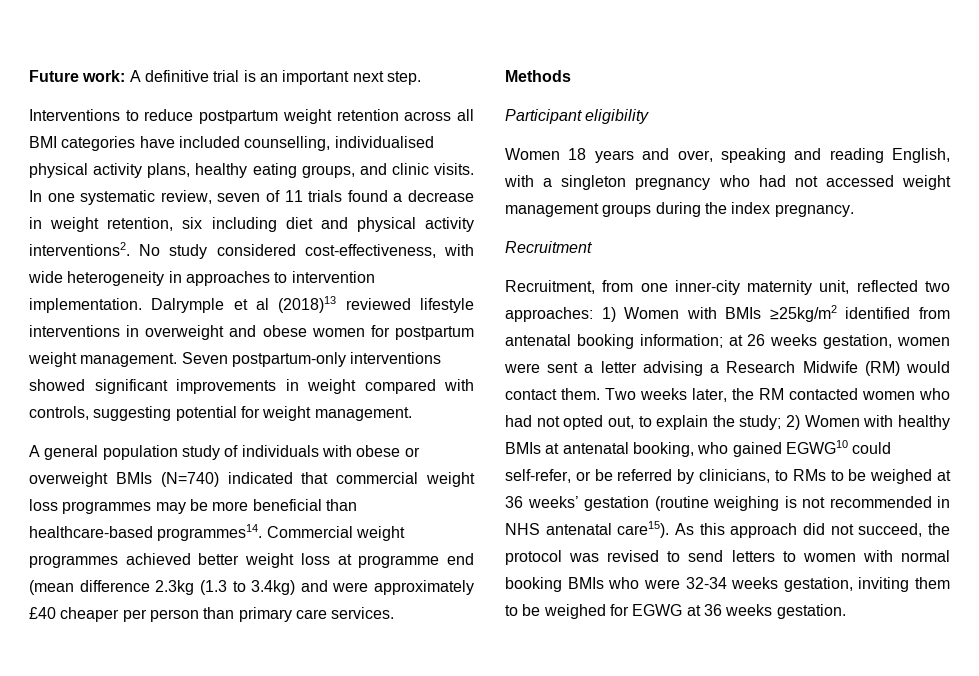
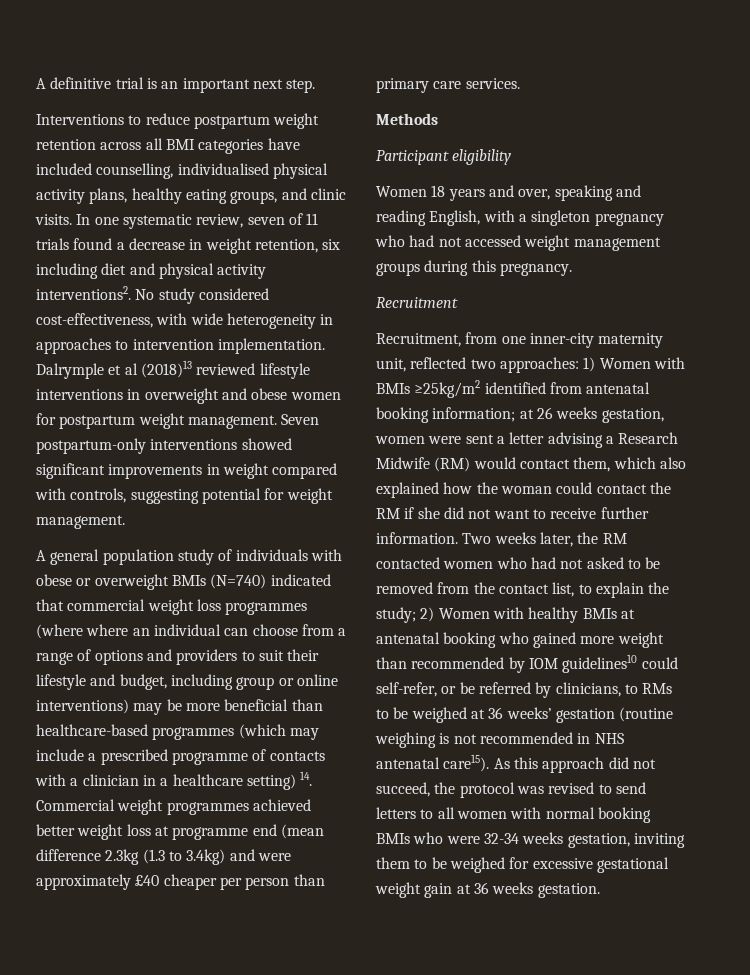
[29,70,126,82] Future work: -> (36, 83) none
(152, 507) none -> [36,624,347,639] [36,649,320,665] [36,674,338,690] [36,699,129,714] (where where an individual can choose from a range of options and providers to suit their lifestyle and budget, including group or online interventions)
[157,524,263,541] programmes14. -> [152,724,319,740] [36,749,325,765] [35,771,313,790] programmes (which may include a prescribed programme of contacts with a clinician in a healthcare setting) 14.
[704,202,771,214] the index -> [471,260,496,272] this
[561,388,600,400] them. -> [573,457,686,472] [376,482,671,498] [376,507,649,519] [376,532,458,544] them, which also explained how the woman could contact the RM if she did not want to receive further information.
[563,415,634,430] opted out, -> [586,557,661,569] [376,582,575,597] asked to be removed from the contact list,
[632,442,694,457] booking, -> [443,632,497,648] booking
[785,440,848,454] EGWG10 -> [580,632,664,648] [376,654,638,673] more weight than recommended by IOM guidelines10
(796, 556) none -> [437,807,455,819] all
[632,604,683,616] EGWG -> [532,857,669,873] [375,882,453,898] excessive gestational weight gain

